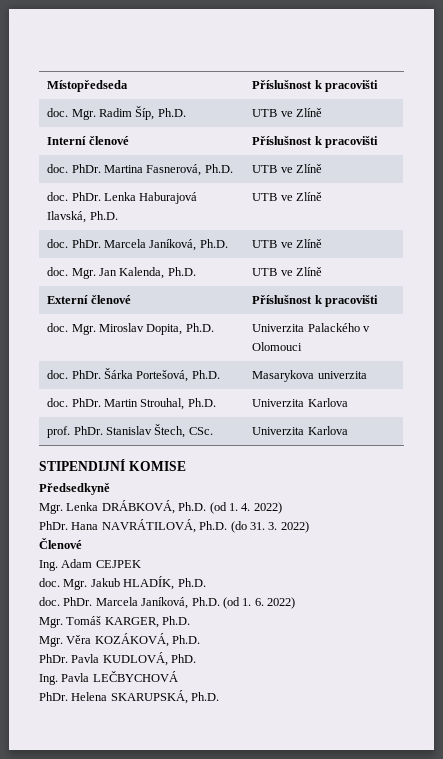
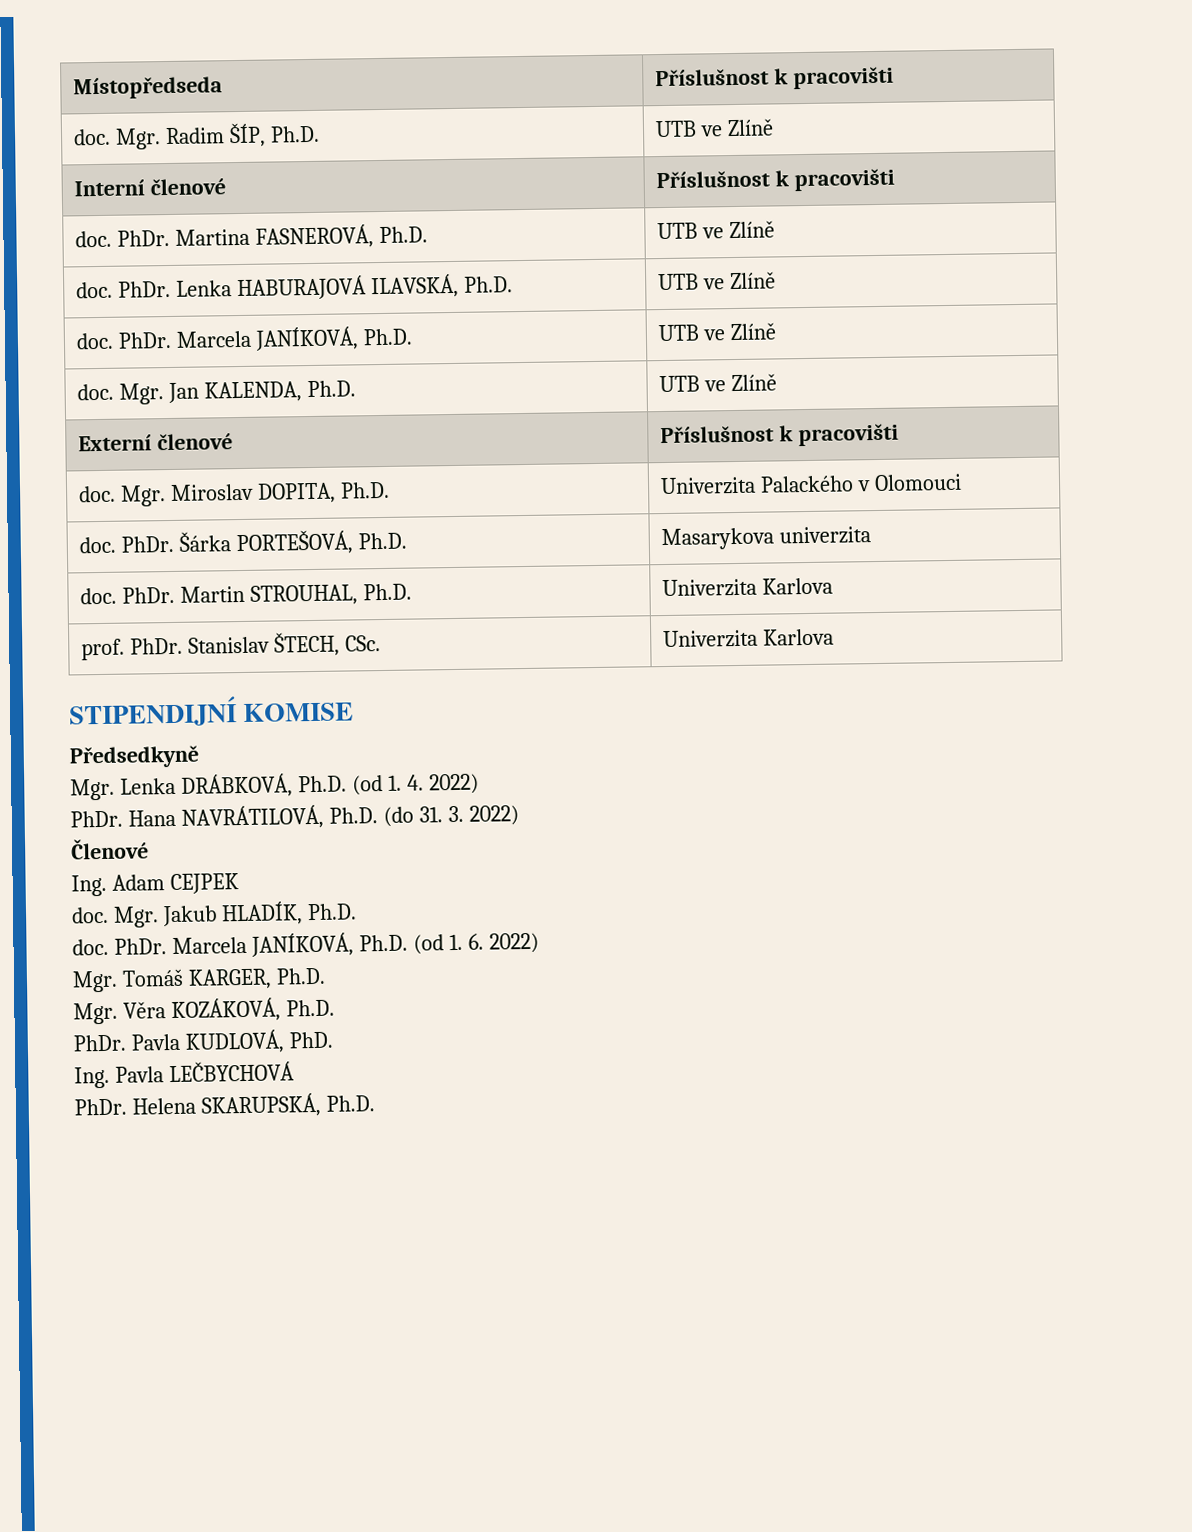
[135,106,155,120] Šíp, -> [228,122,266,148] ŠÍP,
[146,164,202,176] Fasnerová, -> [254,224,374,249] FASNEROVÁ,
[139,192,198,204] [47,211,87,223] Haburajová Ilavská, -> [236,273,459,301] HABURAJOVÁ ILAVSKÁ,
[149,239,197,251] Janíková, -> [254,326,359,351] JANÍKOVÁ,
[119,267,165,279] Kalenda, -> [203,381,302,403] KALENDA,
[146,324,183,335] Dopita, -> [256,482,336,504] DOPITA,
[136,370,189,382] Portešová, -> [235,529,353,556] PORTEŠOVÁ,
[140,398,185,410] Strouhal, -> [249,584,358,606] STROUHAL,
[154,424,186,438] Štech, -> [273,631,340,657] ŠTECH,
[141,597,189,609] Janíková, -> [250,932,354,957] JANÍKOVÁ,

